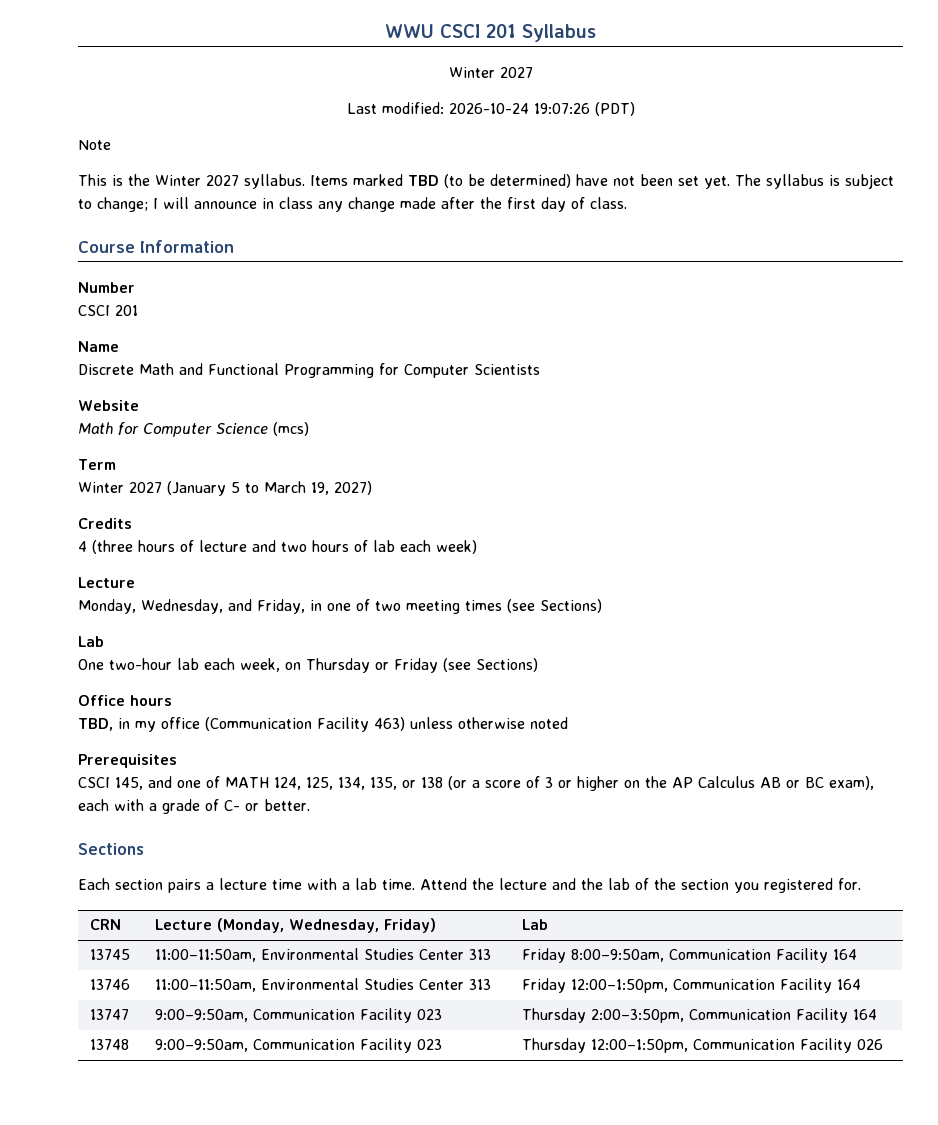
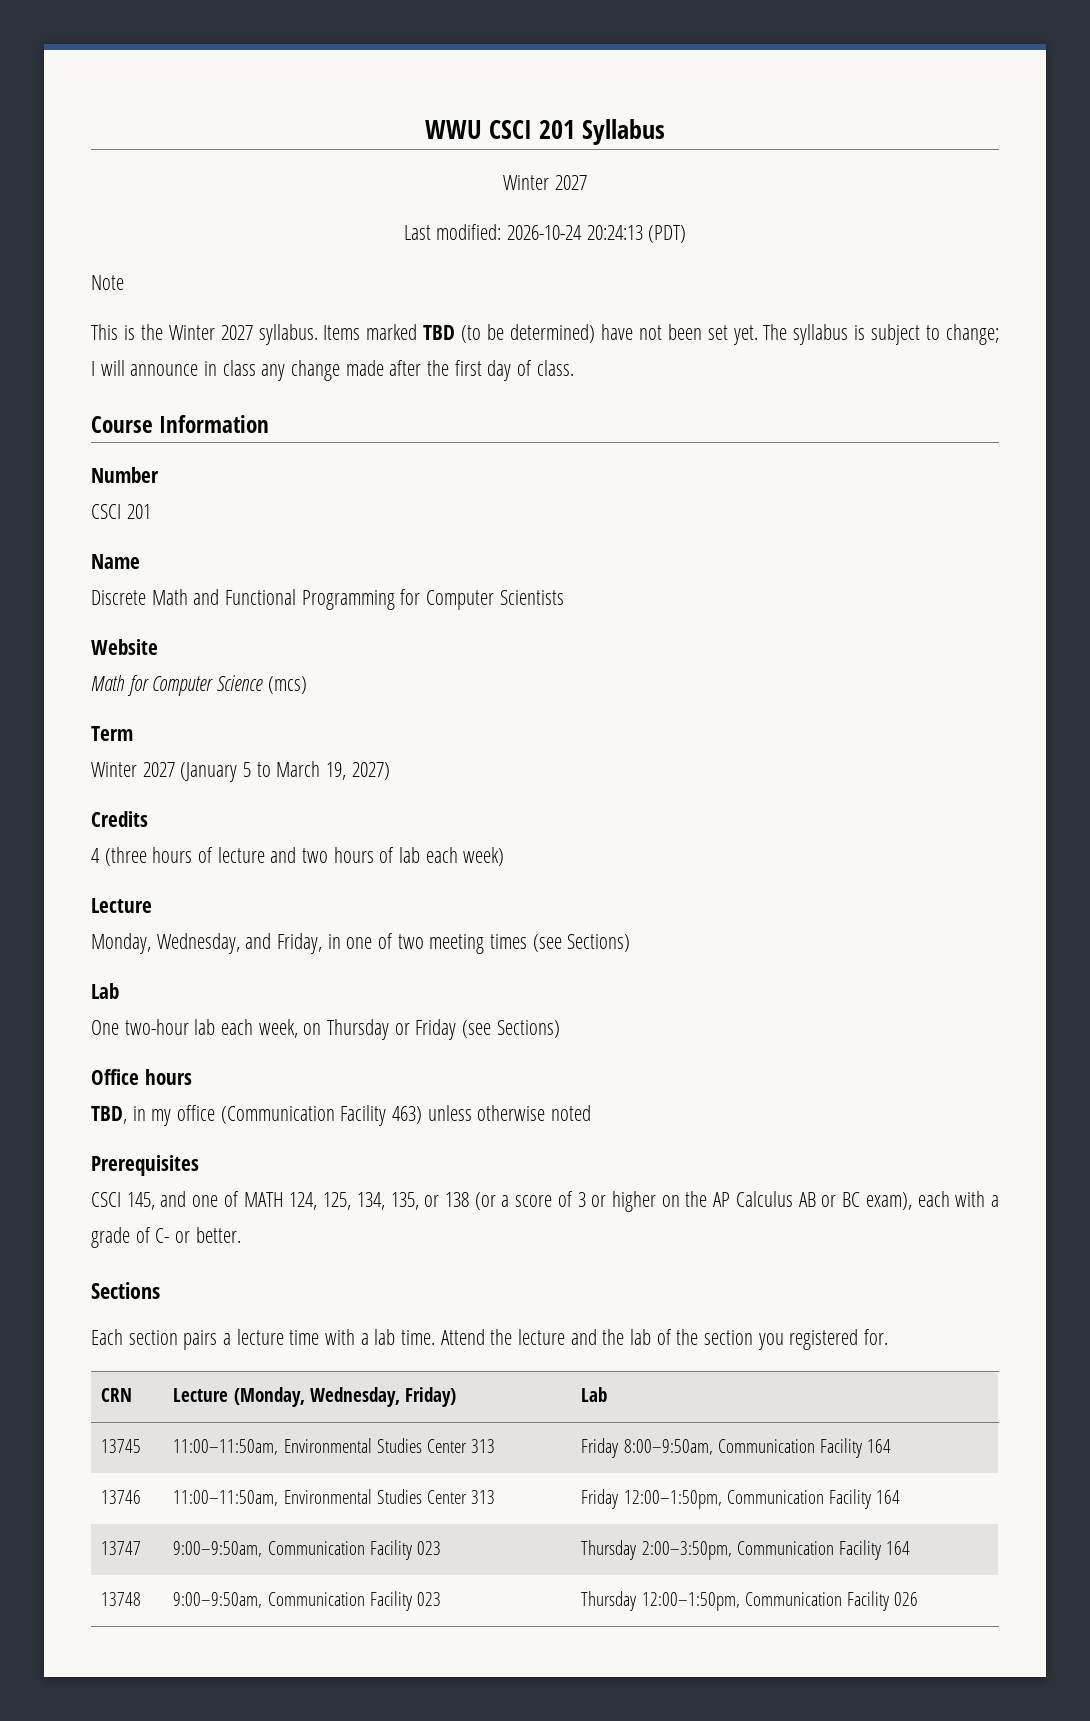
[533,103,590,114] 19:07:26 -> [586,225,643,240] 20:24:13

